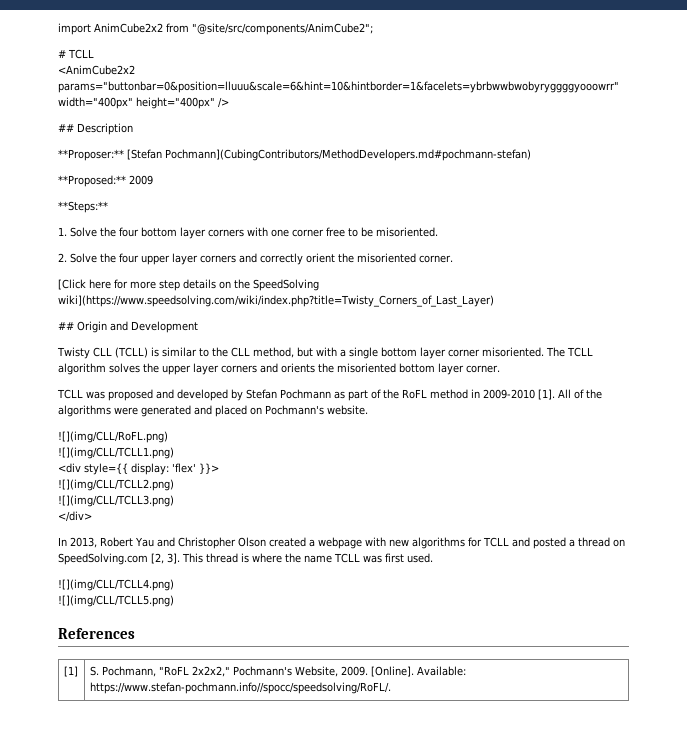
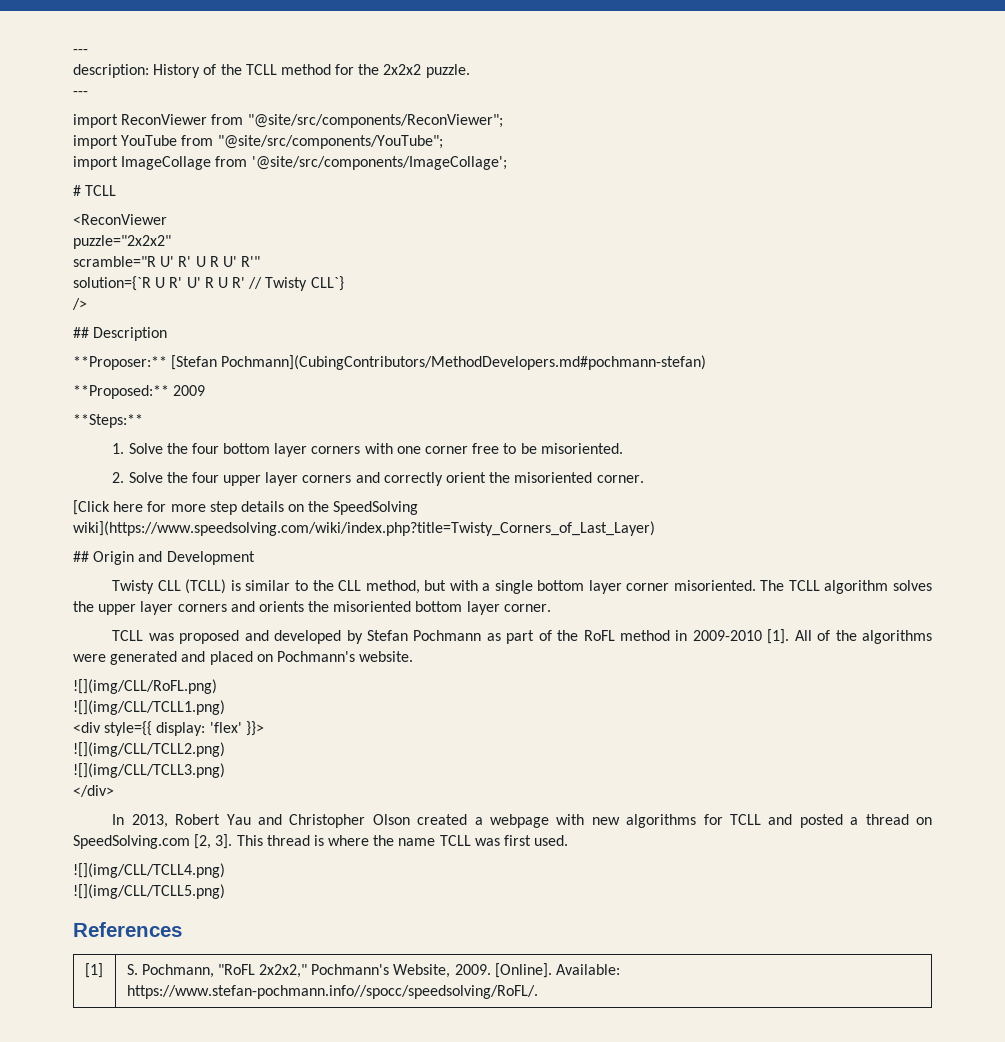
[58,23,373,35] [58,49,94,59] [58,65,135,75] [58,81,619,93] [58,97,215,109] import AnimCube2x2 from "@site/src/components/AnimCube2"; // # TCLL // <AnimCube2x2 params="buttonbar=0&position=lluuu&scale=6&hint=10&hintborder=1&facelets=ybrbwwbwobyryggggyooowrr" width="400px" height="400px" -> [73,49,88,54] [73,64,470,78] [73,91,88,96] [73,114,503,128] [73,135,443,149] [73,156,507,170] [73,185,117,196] [73,214,167,225] [73,235,171,249] [73,256,261,267] [73,276,344,291] --- // description: History of the TCLL method for the 2x2x2 puzzle. // --- // import ReconViewer from "@site/src/components/ReconViewer"; // import YouTube from "@site/src/components/YouTube"; // import ImageCollage from '@site/src/components/ImageCollage'; // # TCLL // <ReconViewer // puzzle="2x2x2" // scramble="R U' R' U R U' R'" // solution={`R U R' U' R U R' // Twisty CLL`} //

